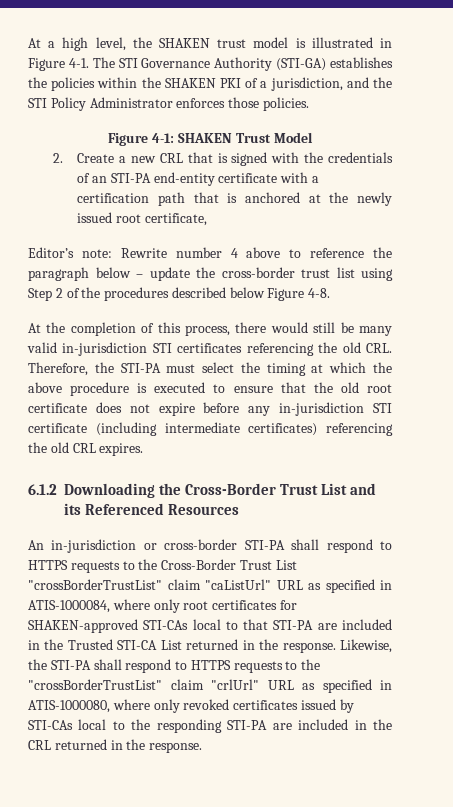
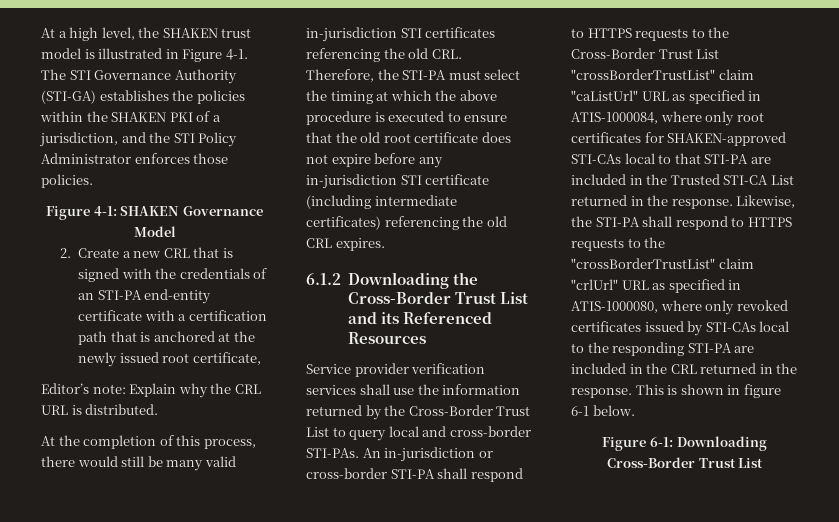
[235,133,271,143] Trust -> [182,206,263,216] Governance
[120,247,392,258] [28,267,393,281] [28,287,331,301] Rewrite number 4 above to reference the paragraph below – update the cross-border trust list using Step 2 of the procedures described below Figure 4-8. -> [129,383,261,398] [41,404,159,415] Explain why the CRL URL is distributed.
(239, 509) none -> [306,363,486,377] [306,384,521,395] [306,405,531,420] [306,426,531,441] [306,448,359,458] Service provider verification services shall use the information returned by the Cross-Border Trust List to query local and cross-border STI-PAs.
(203, 747) none -> [635,384,781,398] [571,405,635,416] [602,436,767,451] [606,457,764,468] This is shown in figure 6-1 below. // Figure 6-1: Downloading Cross-Border Trust List

